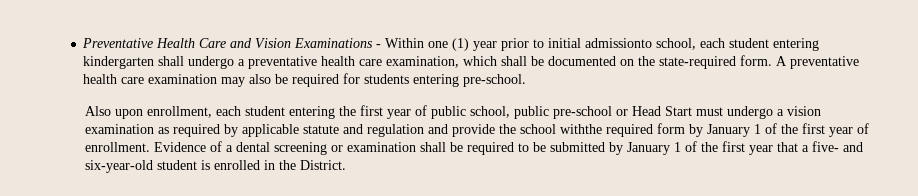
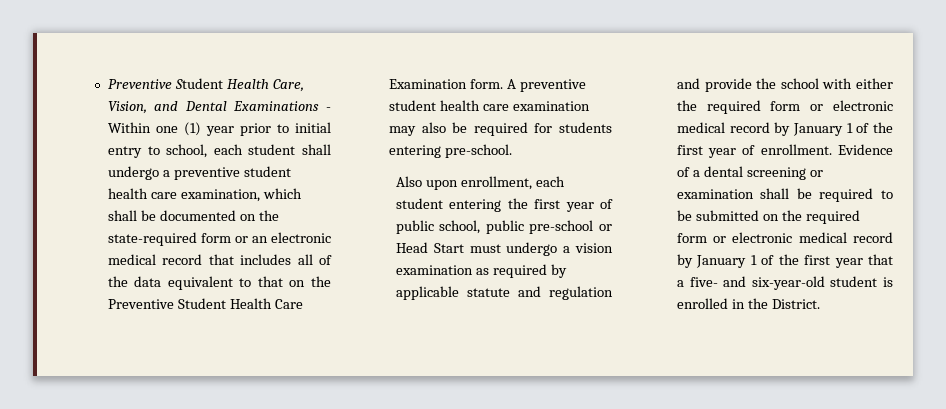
[82,38,292,48] Preventative Health Care and Vision -> [107,78,304,92] [107,101,227,114] Preventive Student Health Care, Vision, and Dental
[585,38,653,48] admissionto -> [107,146,160,158] entry to
[773,38,820,51] [83,56,155,69] entering kindergarten -> (296, 149) none
[248,56,318,69] preventative -> [173,166,291,180] preventive student
[740,55,860,69] form. A preventative -> [200,232,332,243] [107,254,332,265] [107,276,331,290] [107,298,303,309] [388,79,586,92] [388,100,436,111] form or an electronic medical record that includes all of the data equivalent to that on the Preventive Student Health Care Examination form. A preventive student
[560,123,686,137] withthe required form -> [822,78,893,89] [676,100,893,114] [676,122,770,133] with either the required form or electronic medical record
(606, 147) none -> [762,210,860,224] [676,232,893,243] on the required form or electronic medical record

